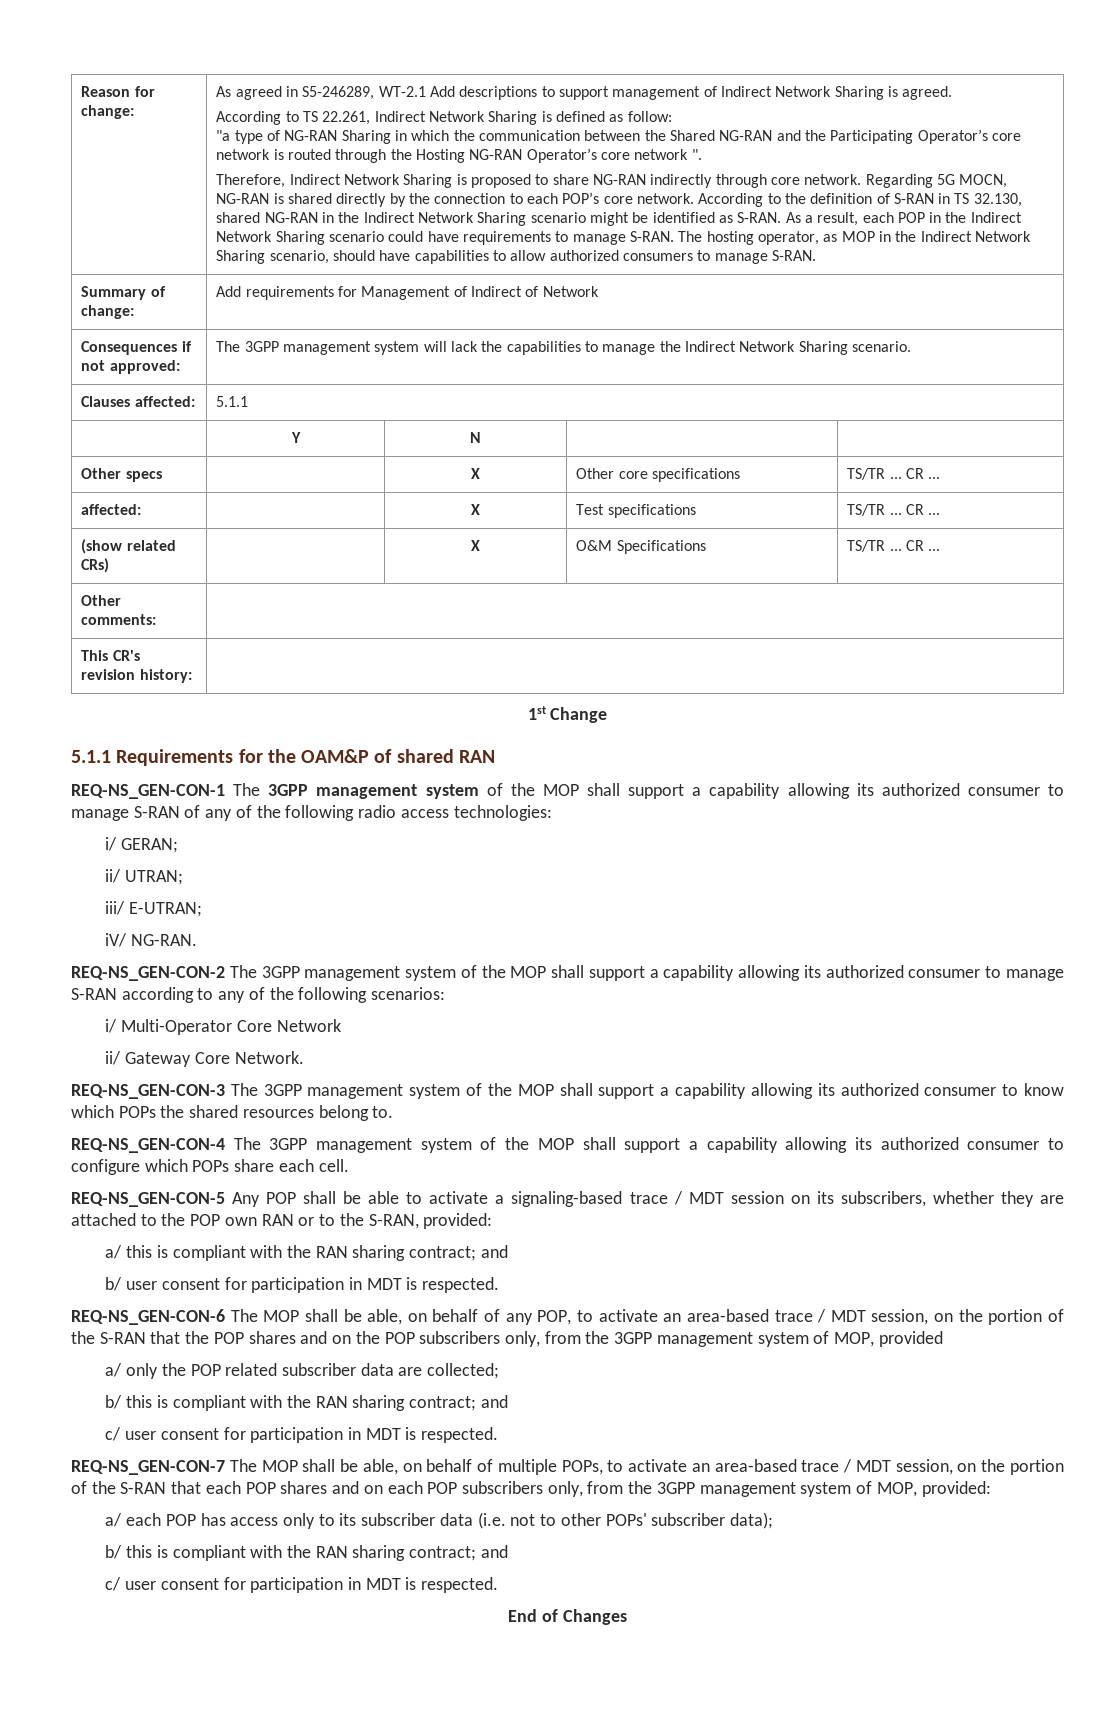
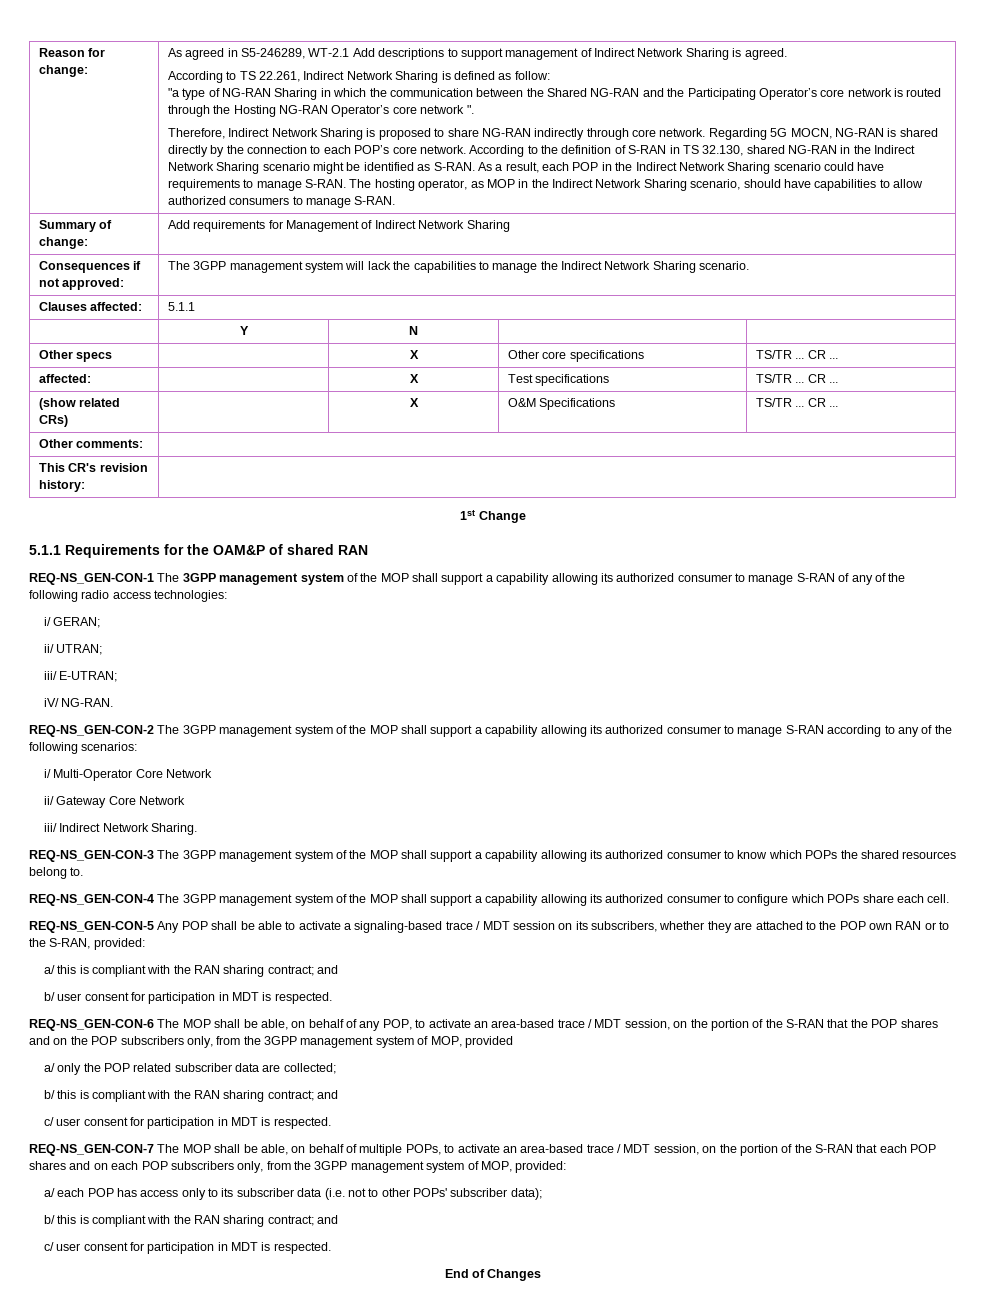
[525,286,599,297] of Network -> [418,220,510,232] Network Sharing
[234,1051,304,1064] Network. -> [138,796,185,805] [43,823,197,835] Network // iii/ Indirect Network Sharing.

